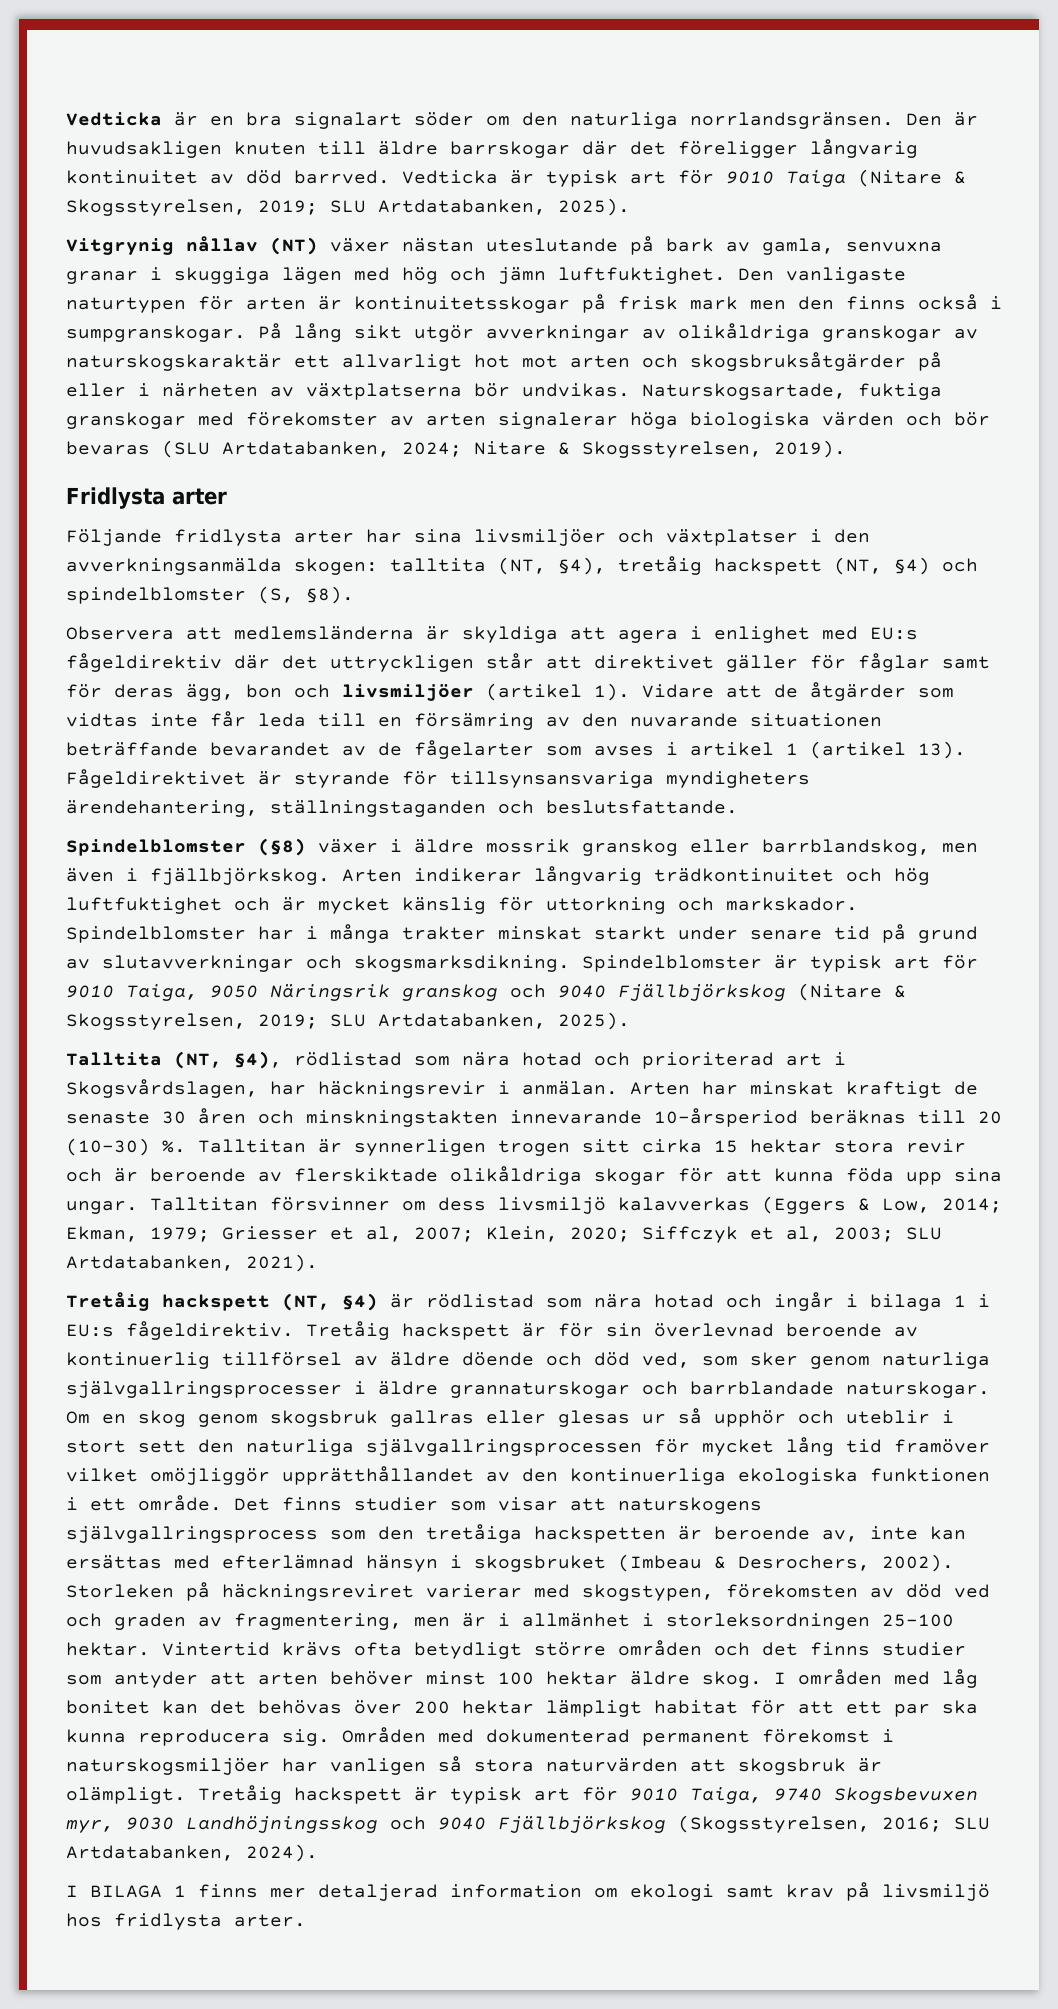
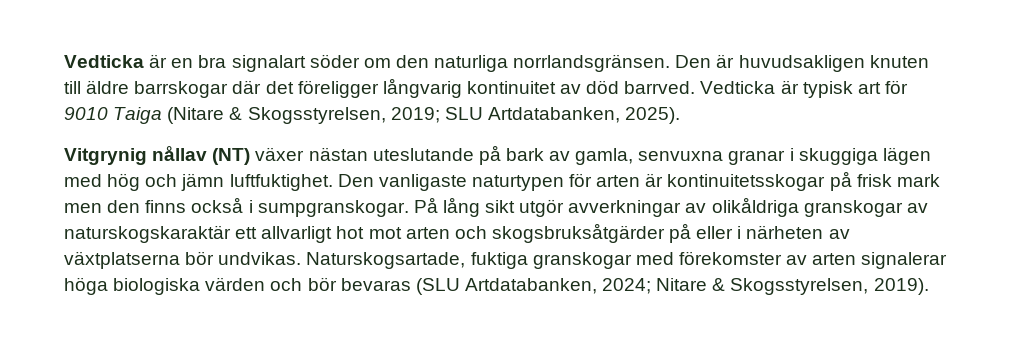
[66,487,227,509] [66,529,870,546] [66,556,978,575] [66,586,354,604] [66,626,918,643] [66,653,990,672] [66,682,954,701] [66,711,882,730] [66,740,966,759] [66,769,810,788] [66,800,738,817] [66,838,978,856] [66,866,930,885] [66,897,858,914] [66,924,978,943] [66,955,978,972] [66,983,906,1001] [66,1012,630,1030] [66,1051,846,1069] [66,1079,978,1098] [66,1108,1002,1127] [66,1138,966,1156] [66,1166,1002,1185] [66,1196,1002,1214] [66,1226,942,1243] [66,1254,318,1272] [66,1292,990,1311] [66,1321,918,1340] [66,1352,990,1369] [66,1381,990,1398] [66,1408,954,1427] [66,1437,990,1456] [66,1466,990,1485] [66,1495,762,1514] [66,1524,966,1543] [66,1554,954,1572] [66,1582,990,1601] [66,1613,954,1630] [66,1640,966,1659] [66,1669,978,1688] [66,1700,978,1717] [66,1727,894,1746] [66,1756,882,1775] [66,1785,978,1804] [66,1815,990,1833] [66,1844,318,1862] [66,1882,990,1901] [66,1913,306,1930] // Fridlysta arter // Följande fridlysta arter har sina livsmiljöer och växtplatser i den avverkningsanmälda skogen: talltita (NT, §4), tretåig hackspett (NT, §4) och spindelblomster (S, §8). // Observera att medlemsländerna är skyldiga att agera i enlighet med EU:s fågeldirektiv där det uttryckligen står att direktivet gäller för fåglar samt för deras ägg, bon och livsmiljöer (artikel 1). Vidare att de åtgärder som vidtas inte får leda till en försämring av den nuvarande situationen beträffande bevarandet av de fågelarter som avses i artikel 1 (artikel 13). Fågeldirektivet är styrande för tillsynsansvariga myndigheters ärendehantering, ställningstaganden och beslutsfattande. // Spindelblomster (§8) växer i äldre mossrik granskog eller barrblandskog, men även i fjällbjörkskog. Arten indikerar långvarig trädkontinuitet och hög luftfuktighet och är mycket känslig för uttorkning och markskador. Spindelblomster har i många trakter minskat starkt under senare tid på grund av slutavverkningar och skogsmarksdikning. Spindelblomster är typisk art för 9010 Taiga, 9050 Näringsrik granskog och 9040 Fjällbjörkskog (Nitare & Skogsstyrelsen, 2019; SLU Artdatabanken, 2025). // Talltita (NT, §4), rödlistad som nära hotad och prioriterad art i Skogsvårdslagen, har häckningsrevir i anmälan. Arten har minskat kraftigt de senaste 30 åren och minskningstakten innevarande 10-årsperiod beräknas till 20 (10–30) %. Talltitan är synnerligen trogen sitt cirka 15 hektar stora revir och är beroende av flerskiktade olikåldriga skogar för att kunna föda upp sina ungar. Talltitan försvinner om dess livsmiljö kalavverkas (Eggers & Low, 2014; Ekman, 1979; Griesser et al, 2007; Klein, 2020; Siffczyk et al, 2003; SLU Artdatabanken, 2021). // Tretåig hackspett (NT, §4) är rödlistad som nära hotad och ingår i bilaga 1 i EU:s fågeldirektiv. Tretåig hackspett är för sin överlevnad beroende av kontinuerlig tillförsel av äldre döende och död ved, som sker genom naturliga självgallringsprocesser i äldre grannaturskogar och barrblandade naturskogar. Om en skog genom skogsbruk gallras eller glesas ur så upphör och uteblir i stort sett den naturliga självgallringsprocessen för mycket lång tid framöver vilket omöjliggör upprätthållandet av den kontinuerliga ekologiska funktionen i ett område. Det finns studier som visar att naturskogens självgallringsprocess som den tretåiga hackspetten är beroende av, inte kan ersättas med efterlämnad hänsyn i skogsbruket (Imbeau & Desrochers, 2002). Storleken på häckningsreviret varierar med skogstypen, förekomsten av död ved och graden av fragmentering, men är i allmänhet i storleksordningen 25–100 hektar. Vintertid krävs ofta betydligt större områden och det finns studier som antyder att arten behöver minst 100 hektar äldre skog. I områden med låg bonitet kan det behövas över 200 hektar lämpligt habitat för att ett par ska kunna reproducera sig. Områden med dokumenterad permanent förekomst i naturskogsmiljöer har vanligen så stora naturvärden att skogsbruk är olämpligt. Tretåig hackspett är typisk art för 9010 Taiga, 9740 Skogsbevuxen myr, 9030 Landhöjningsskog och 9040 Fjällbjörkskog (Skogsstyrelsen, 2016; SLU Artdatabanken, 2024). // I BILAGA 1 finns mer detaljerad information om ekologi samt krav på livsmiljö hos fridlysta arter. -> (929, 286) none

